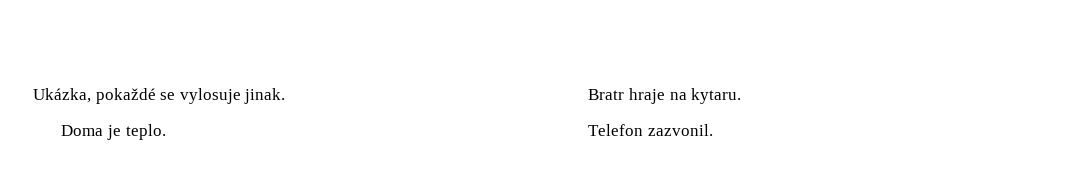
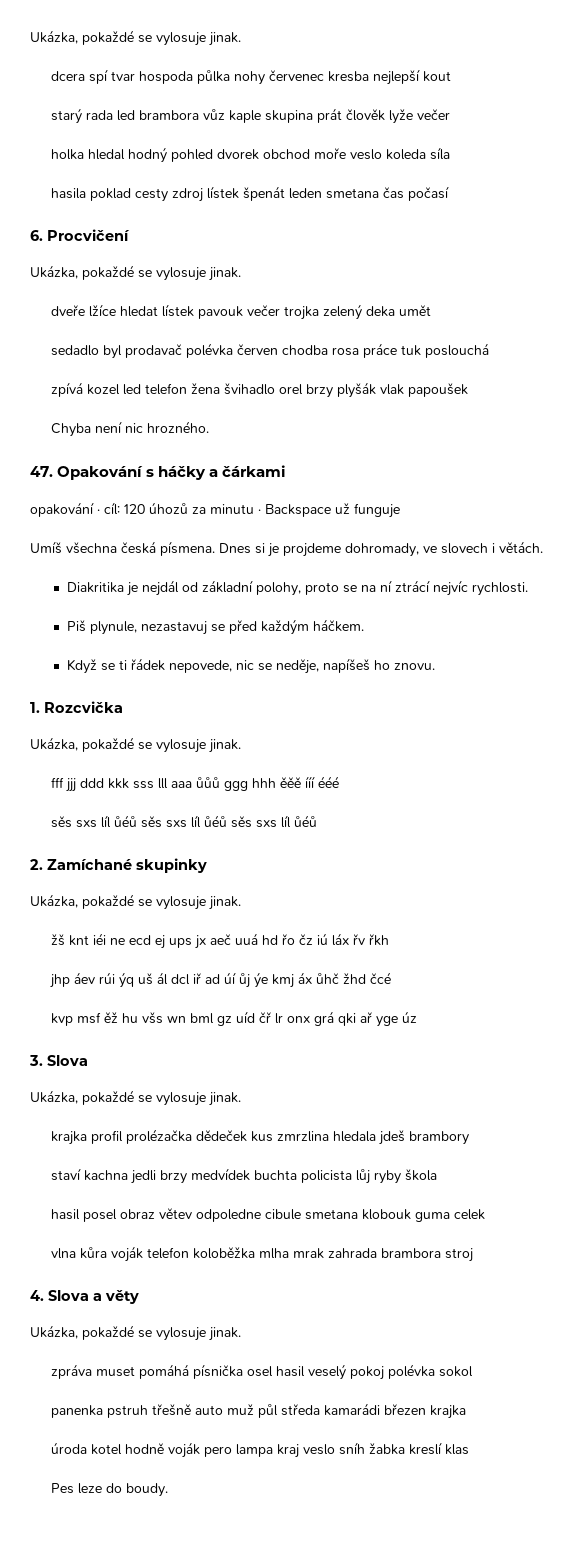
[33,88,286,104] [61,124,166,140] [588,88,742,104] [588,124,713,136] Ukázka, pokaždé se vylosuje jinak. // Doma je teplo. // Bratr hraje na kytaru. // Telefon zazvonil. -> [30,30,241,46] [51,69,452,85] [51,108,451,124] [51,147,451,163] [51,186,450,202] [30,229,130,241] [30,265,241,281] [51,304,432,320] [51,343,490,359] [51,382,469,398] [51,421,210,437] [30,465,287,480] [30,502,400,518] [30,541,543,557] [66,580,528,596] [66,619,364,635] [66,658,435,674] [30,701,123,713] [30,737,241,753] [51,776,340,792] [51,815,318,828] [30,858,207,873] [30,894,241,910] [51,933,390,949] [50,972,392,988] [51,1011,418,1027] [29,1055,88,1066] [30,1090,241,1106] [51,1129,470,1145] [51,1168,438,1184] [51,1208,486,1222] [51,1246,474,1262] [30,1290,139,1304] [30,1325,241,1341] [51,1364,474,1380] [51,1403,467,1419] [51,1442,470,1458] [51,1483,169,1497] Ukázka, pokaždé se vylosuje jinak. // dcera spí tvar hospoda půlka nohy červenec kresba nejlepší kout // starý rada led brambora vůz kaple skupina prát člověk lyže večer // holka hledal hodný pohled dvorek obchod moře veslo koleda síla // hasila poklad cesty zdroj lístek špenát leden smetana čas počasí // 6. Procvičení // Ukázka, pokaždé se vylosuje jinak. // dveře lžíce hledat lístek pavouk večer trojka zelený deka umět // sedadlo byl prodavač polévka červen chodba rosa práce tuk poslouchá // zpívá kozel led telefon žena švihadlo orel brzy plyšák vlak papoušek // Chyba není nic hrozného. // 47. Opakování s háčky a čárkami // opakování · cíl: 120 úhozů za minutu · Backspace už funguje // Umíš všechna česká písmena. Dnes si je projdeme dohromady, ve slovech i větách. // Diakritika je nejdál od základní polohy, proto se na ní ztrácí nejvíc rychlosti. // Piš plynule, nezastavuj se před každým háčkem. // Když se ti řádek nepovede, nic se neděje, napíšeš ho znovu. // 1. Rozcvička // Ukázka, pokaždé se vylosuje jinak. // fff jjj ddd kkk sss lll aaa ůůů ggg hhh ěěě ííí ééé // sěs sxs líl ůéů sěs sxs líl ůéů sěs sxs líl ůéů // 2. Zamíchané skupinky // Ukázka, pokaždé se vylosuje jinak. // žš knt iéi ne ecd ej ups jx aeč uuá hd řo čz iú láx řv řkh // jhp áev rúi ýq uš ál dcl iř ad úí ůj ýe kmj áx ůhč žhd čcé // kvp msf ěž hu všs wn bml gz uíd čř lr onx grá qki ař yge úz // 3. Slova // Ukázka, pokaždé se vylosuje jinak. // krajka profil prolézačka dědeček kus zmrzlina hledala jdeš brambory // staví kachna jedli brzy medvídek buchta policista lůj ryby škola // hasil posel obraz větev odpoledne cibule smetana klobouk guma celek // vlna kůra voják telefon koloběžka mlha mrak zahrada brambora stroj // 4. Slova a věty // Ukázka, pokaždé se vylosuje jinak. // zpráva muset pomáhá písnička osel hasil veselý pokoj polévka sokol // panenka pstruh třešně auto muž půl středa kamarádi březen krajka // úroda kotel hodně voják pero lampa kraj veslo sníh žabka kreslí klas // Pes leze do boudy.

